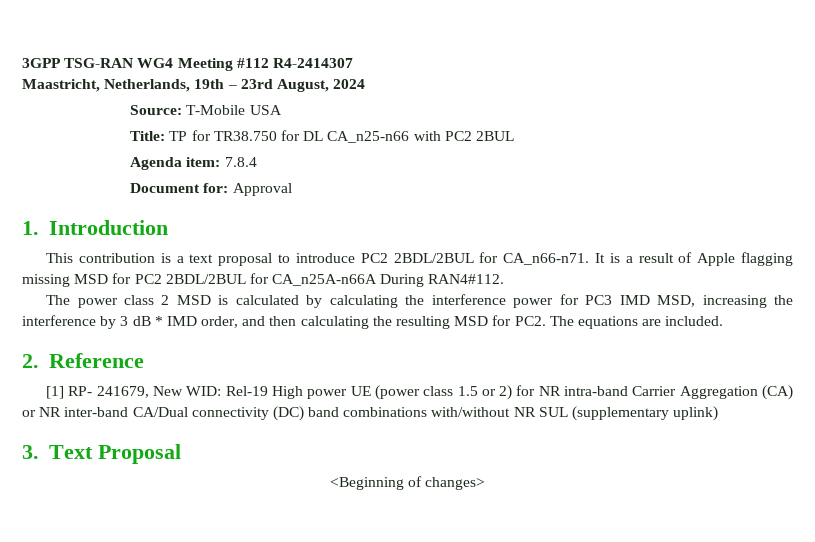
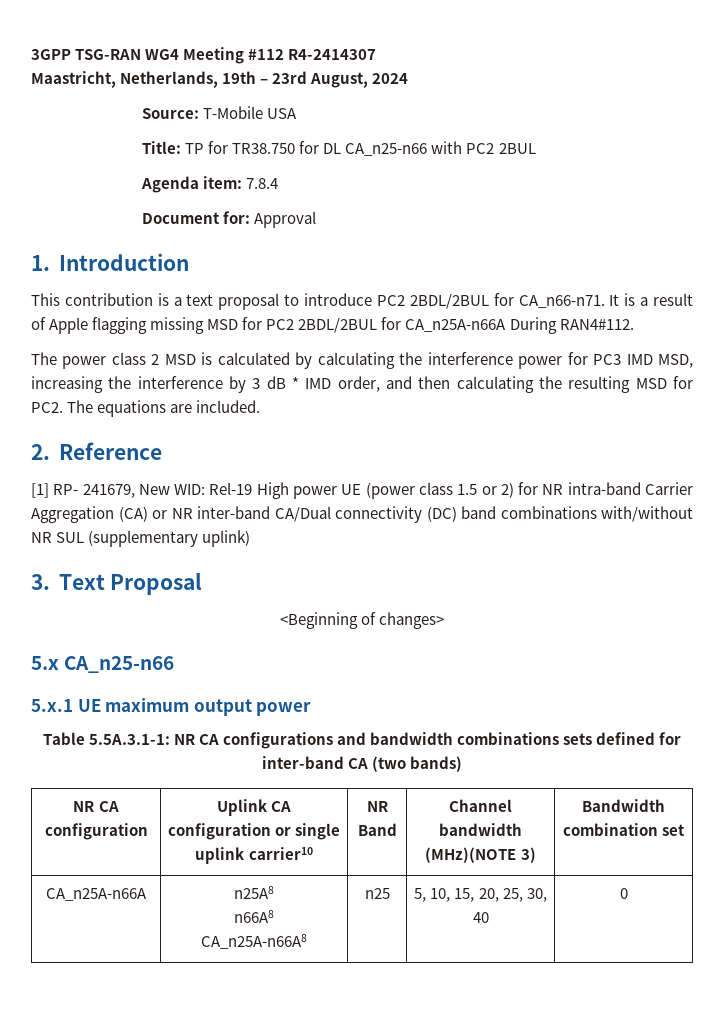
(486, 483) none -> [31,656,175,673] [31,698,312,716] [42,732,682,749] [261,756,463,772] [73,801,119,812] [44,823,148,840] [216,799,292,816] [167,823,341,840] [195,847,313,864] [366,801,388,812] [357,823,397,836] [449,799,512,812] [439,823,522,836] [425,847,536,863] [582,799,665,812] [562,823,686,836] [46,888,147,901] [234,886,274,899] [234,910,274,923] [201,934,307,949] [364,888,390,899] [414,888,547,902] [472,912,489,923] [619,888,628,899] // 5.x CA_n25-n66 // 5.x.1 UE maximum output power // Table 5.5A.3.1-1: NR CA configurations and bandwidth combinations sets defined for inter-band CA (two bands) // NR CA configuration | Uplink CA configuration or single uplink carrier10 | NR Band | Channel bandwidth (MHz)(NOTE 3) | Bandwidth combination set // CA_n25A-n66A | n25A8 // n66A8 // CA_n25A-n66A8 | n25 | 5, 10, 15, 20, 25, 30, 40 | 0

